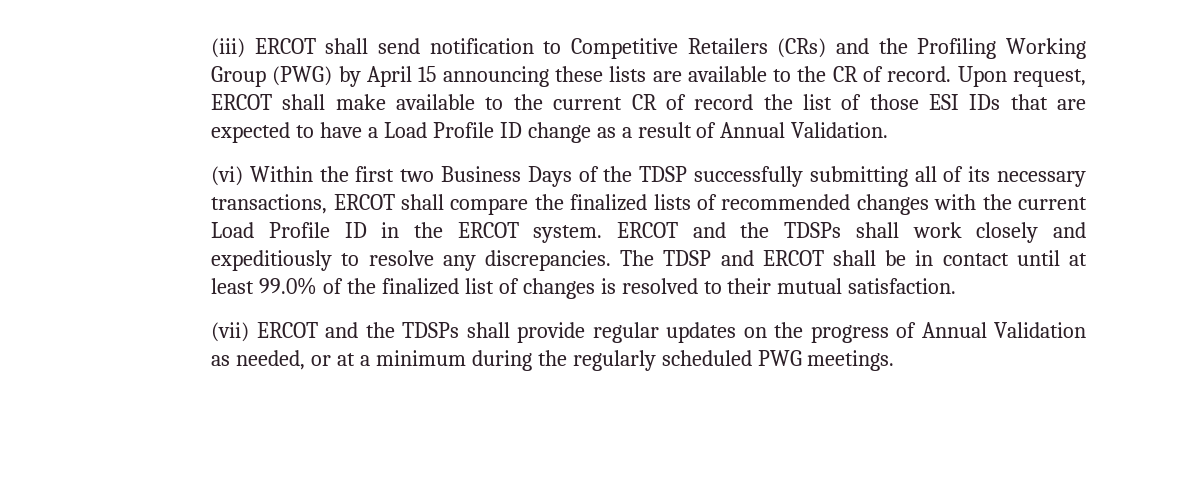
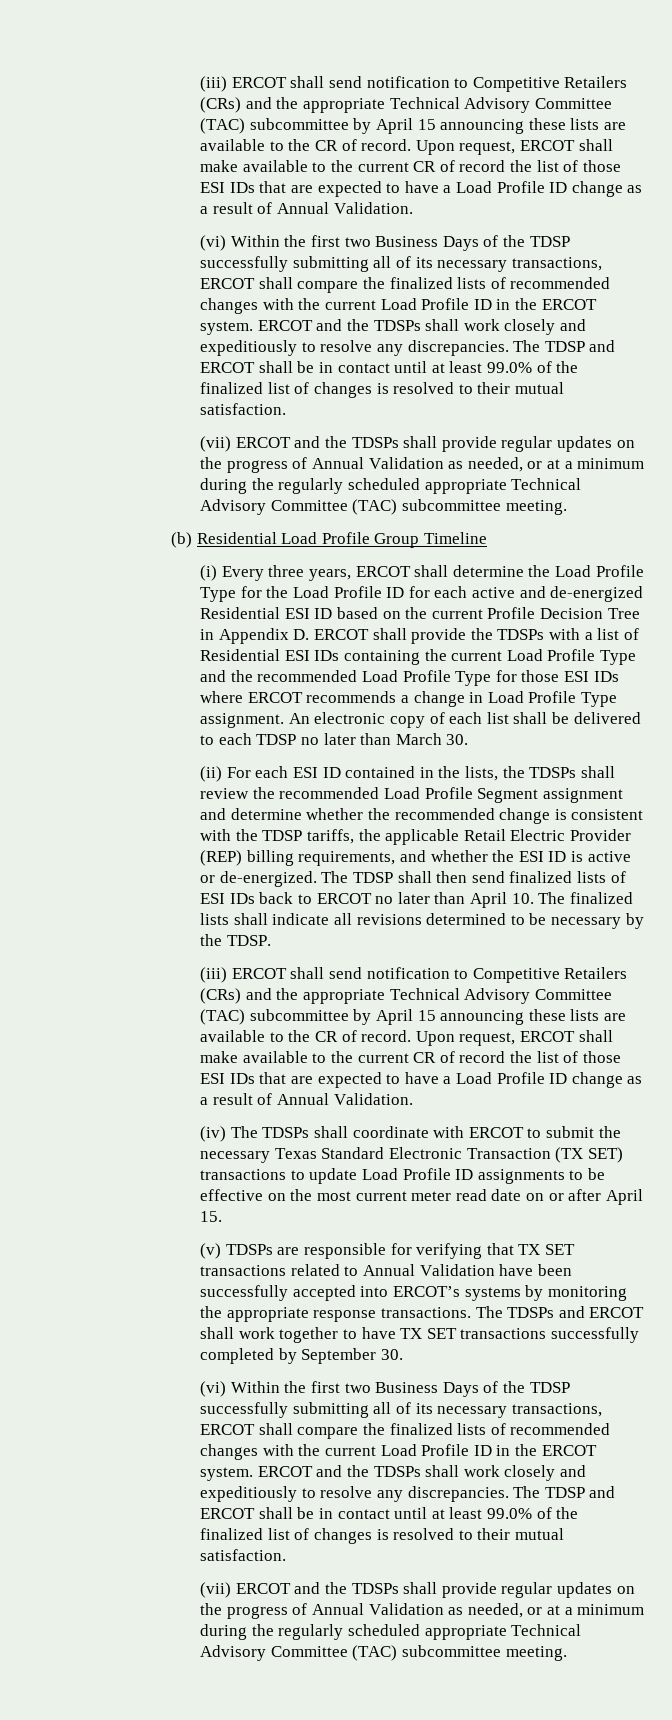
[917,38,1087,59] [211,66,333,87] Profiling Working Group (PWG) -> [303,97,612,113] [200,118,349,134] appropriate Technical Advisory Committee (TAC) subcommittee
[757,350,895,371] PWG meetings. -> [424,478,582,494] [200,499,567,515] [170,532,487,548] [200,565,644,581] [200,586,644,602] [200,607,640,619] [200,628,639,644] [200,649,636,665] [200,670,619,686] [200,691,617,707] [200,712,641,728] [200,733,469,745] [200,766,615,782] [200,787,623,803] [200,808,644,824] [200,829,631,845] [200,850,631,866] [200,871,626,887] [200,892,633,908] [200,913,644,929] [200,934,271,946] [200,967,628,983] [200,988,612,1004] [200,1009,626,1025] [200,1030,613,1046] [200,1051,621,1063] [200,1072,643,1088] [200,1093,413,1105] [200,1126,621,1142] [200,1147,623,1163] [200,1168,605,1184] [200,1189,643,1205] [200,1211,223,1222] [200,1243,575,1259] [200,1264,572,1276] [200,1285,627,1301] [200,1306,645,1322] [200,1327,639,1343] [200,1348,404,1364] [200,1381,570,1397] [200,1402,602,1418] [200,1423,611,1439] [200,1444,597,1460] [200,1465,586,1481] [200,1486,616,1502] [200,1507,579,1519] [200,1528,564,1544] [200,1549,287,1561] [200,1582,635,1598] [200,1603,645,1619] [200,1624,582,1640] [200,1645,567,1661] appropriate Technical Advisory Committee (TAC) subcommittee meeting. // (b) Residential Load Profile Group Timeline // (i) Every three years, ERCOT shall determine the Load Profile Type for the Load Profile ID for each active and de-energized Residential ESI ID based on the current Profile Decision Tree in Appendix D. ERCOT shall provide the TDSPs with a list of Residential ESI IDs containing the current Load Profile Type and the recommended Load Profile Type for those ESI IDs where ERCOT recommends a change in Load Profile Type assignment. An electronic copy of each list shall be delivered to each TDSP no later than March 30. // (ii) For each ESI ID contained in the lists, the TDSPs shall review the recommended Load Profile Segment assignment and determine whether the recommended change is consistent with the TDSP tariffs, the applicable Retail Electric Provider (REP) billing requirements, and whether the ESI ID is active or de-energized. The TDSP shall then send finalized lists of ESI IDs back to ERCOT no later than April 10. The finalized lists shall indicate all revisions determined to be necessary by the TDSP. // (iii) ERCOT shall send notification to Competitive Retailers (CRs) and the appropriate Technical Advisory Committee (TAC) subcommittee by April 15 announcing these lists are available to the CR of record. Upon request, ERCOT shall make available to the current CR of record the list of those ESI IDs that are expected to have a Load Profile ID change as a result of Annual Validation. // (iv) The TDSPs shall coordinate with ERCOT to submit the necessary Texas Standard Electronic Transaction (TX SET) transactions to update Load Profile ID assignments to be effective on the most current meter read date on or after April 15. // (v) TDSPs are responsible for verifying that TX SET transactions related to Annual Validation have been successfully accepted into ERCOT’s systems by monitoring the appropriate response transactions. The TDSPs and ERCOT shall work together to have TX SET transactions successfully completed by September 30. // (vi) Within the first two Business Days of the TDSP successfully submitting all of its necessary transactions, ERCOT shall compare the finalized lists of recommended changes with the current Load Profile ID in the ERCOT system. ERCOT and the TDSPs shall work closely and expeditiously to resolve any discrepancies. The TDSP and ERCOT shall be in contact until at least 99.0% of the finalized list of changes is resolved to their mutual satisfaction. // (vii) ERCOT and the TDSPs shall provide regular updates on the progress of Annual Validation as needed, or at a minimum during the regularly scheduled appropriate Technical Advisory Committee (TAC) subcommittee meeting.

